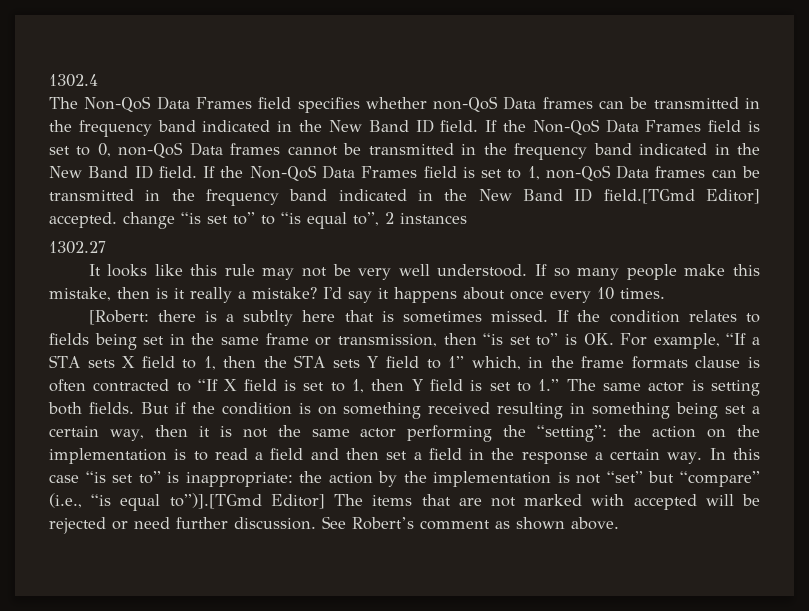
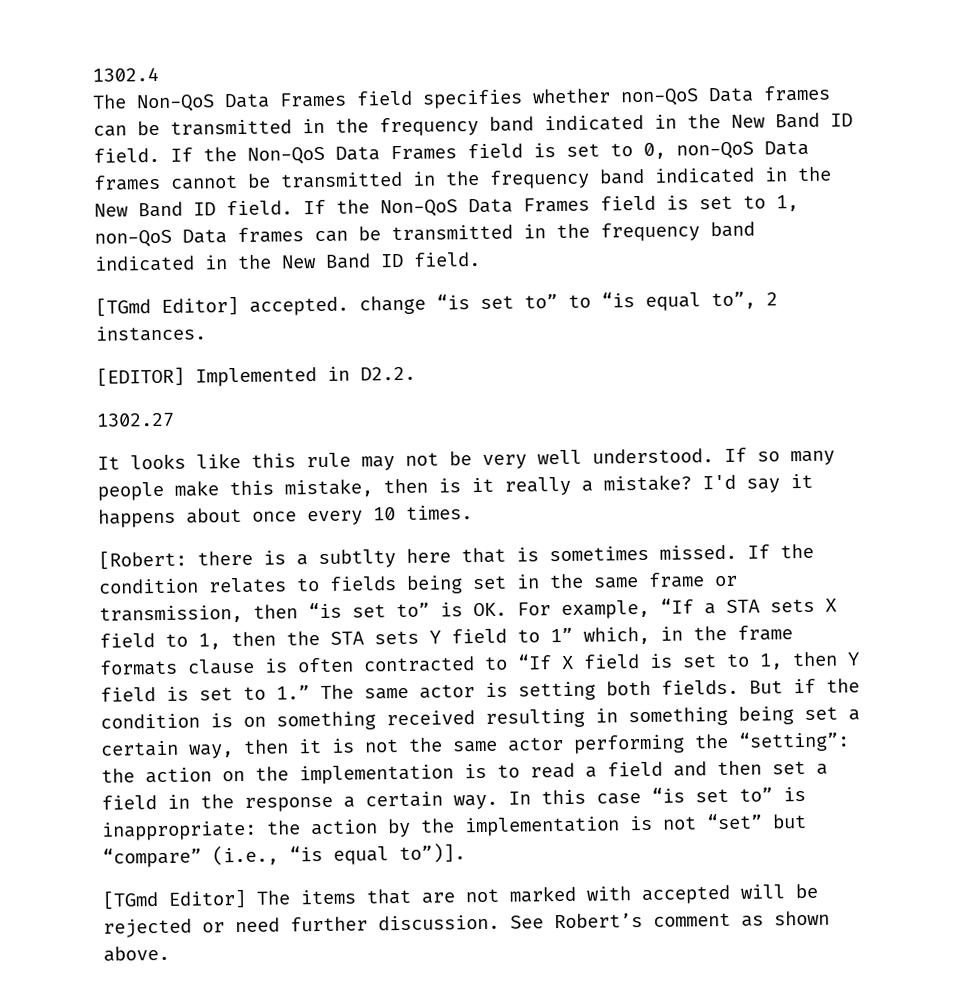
[603,189,695,204] field.[TGmd -> [413,251,481,267] [95,297,151,317] field. // [TGmd
[400,213,467,224] instances -> [95,325,207,342] [96,366,416,387] instances. // [EDITOR] Implemented in D2.2.
[169,493,262,509] to”)].[TGmd -> [399,843,466,864] [102,890,159,910] to”)]. // [TGmd

